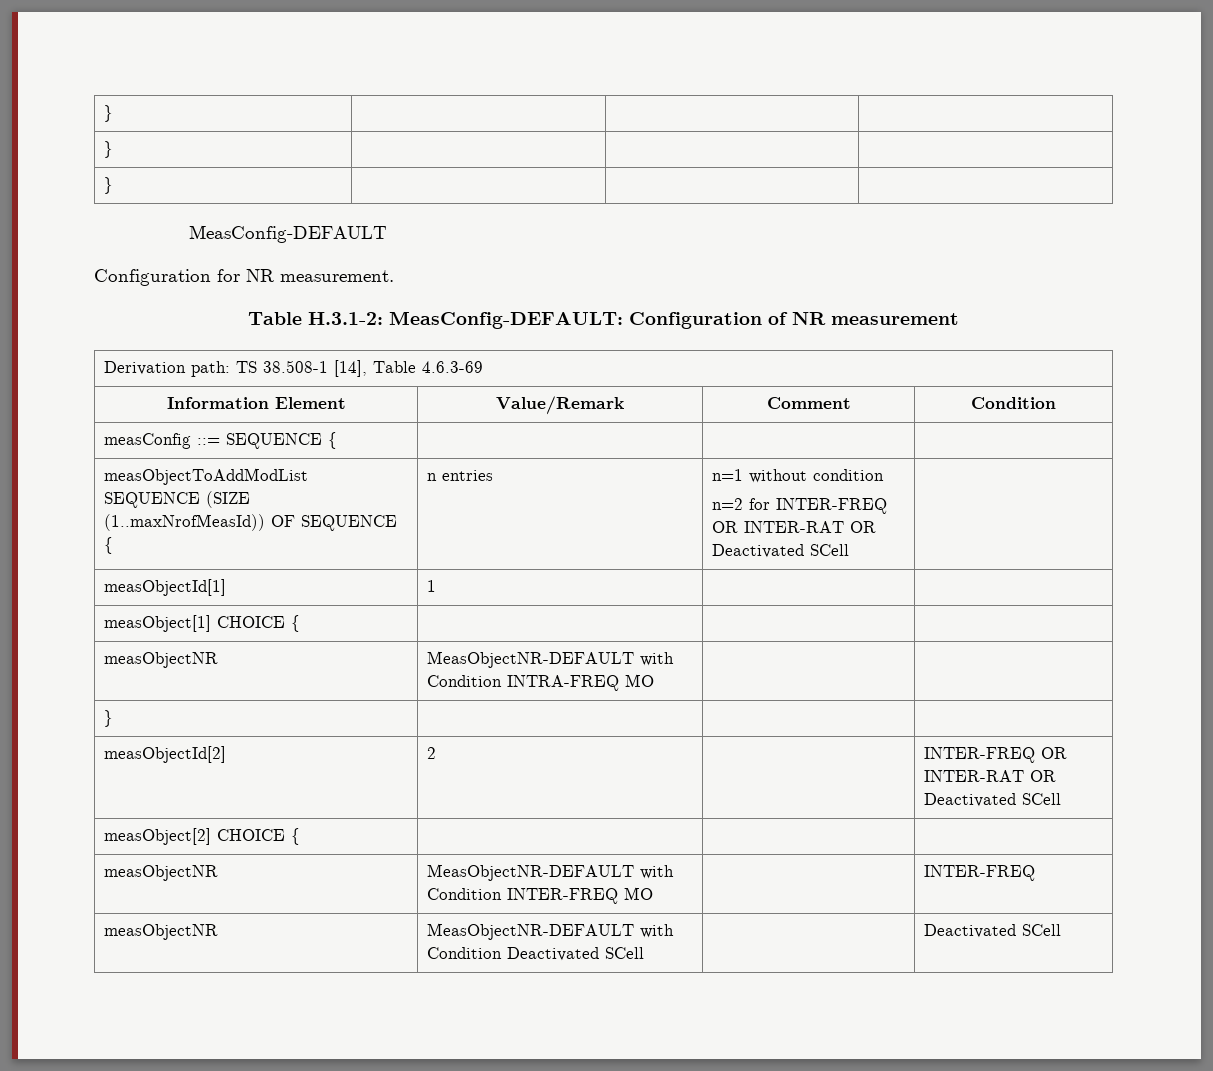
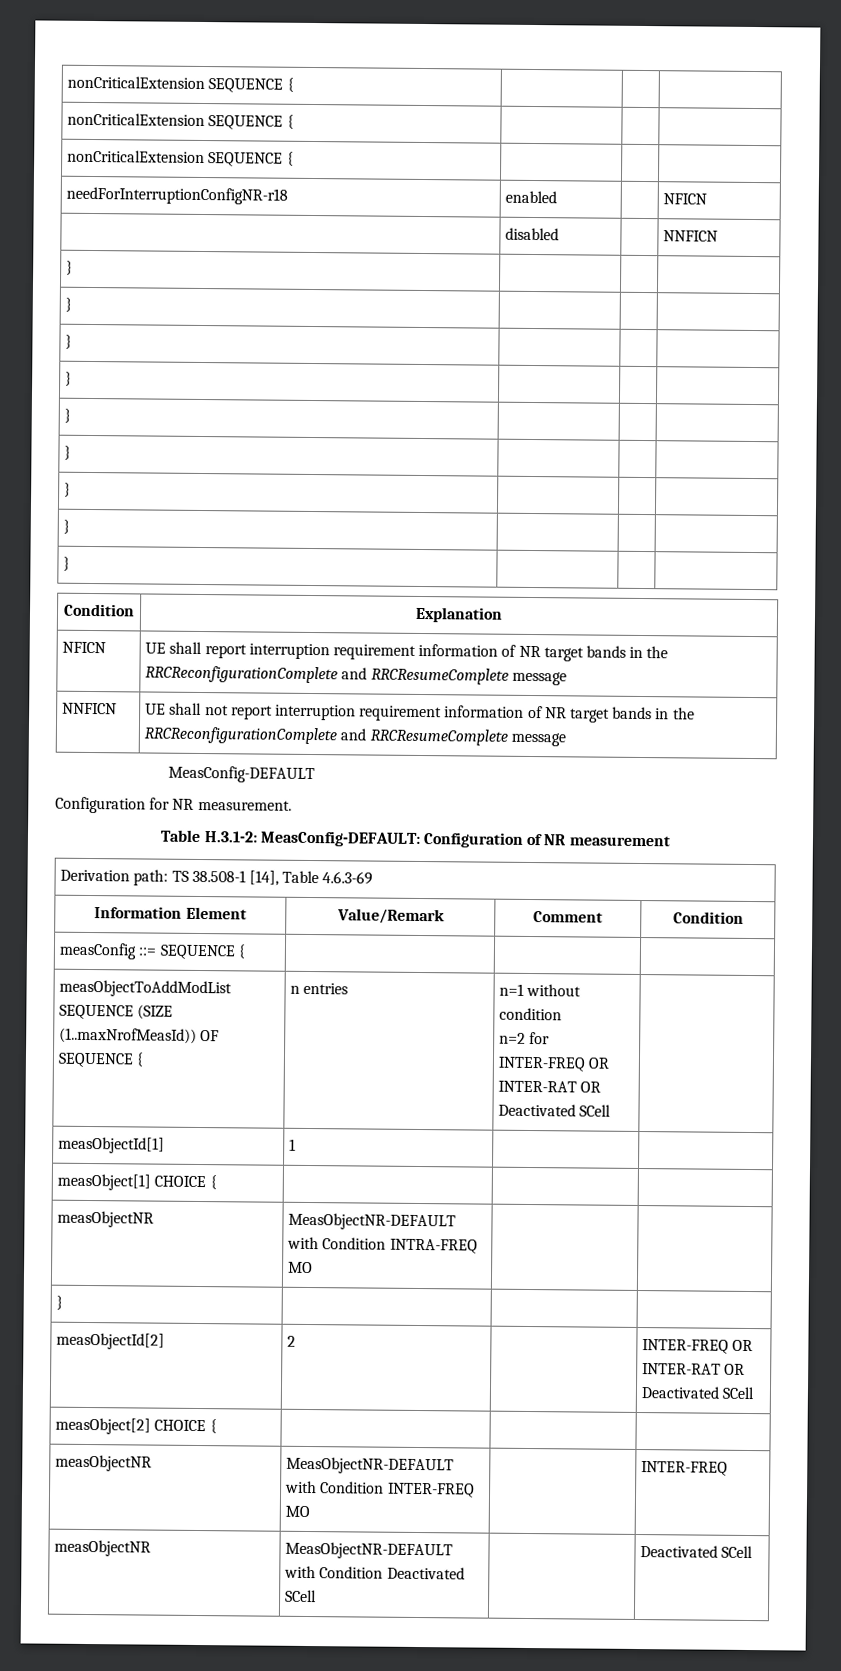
[104,105,114,122] [104,141,114,158] [104,177,114,194] } | | | // } | | | // } | | | -> [67,75,294,93] [67,112,294,130] [67,149,294,167] [66,186,289,205] [505,190,558,204] [663,193,708,205] [505,227,560,241] [663,230,719,242] [66,260,74,275] [65,297,73,312] [65,334,73,349] [65,371,73,386] [64,408,72,423] [64,445,72,460] [64,482,72,497] [63,519,71,534] [63,556,71,571] [63,603,135,617] [415,606,503,623] [62,641,107,654] [145,641,669,662] [145,665,567,686] [62,702,118,715] [145,702,695,723] [144,726,566,747] nonCriticalExtension SEQUENCE { | | | // nonCriticalExtension SEQUENCE { | | | // nonCriticalExtension SEQUENCE { | | | // needForInterruptionConfigNR-r18 | enabled | | NFICN // | disabled | | NNFICN // } | | | // } | | | // } | | | // } | | | // } | | | // } | | | // } | | | // } | | | // } | | | // Condition | Explanation // NFICN | UE shall report interruption requirement information of NR target bands in the RRCReconfigurationComplete and RRCResumeComplete message // NNFICN | UE shall not report interruption requirement information of NR target bands in the RRCReconfigurationComplete and RRCResumeComplete message

